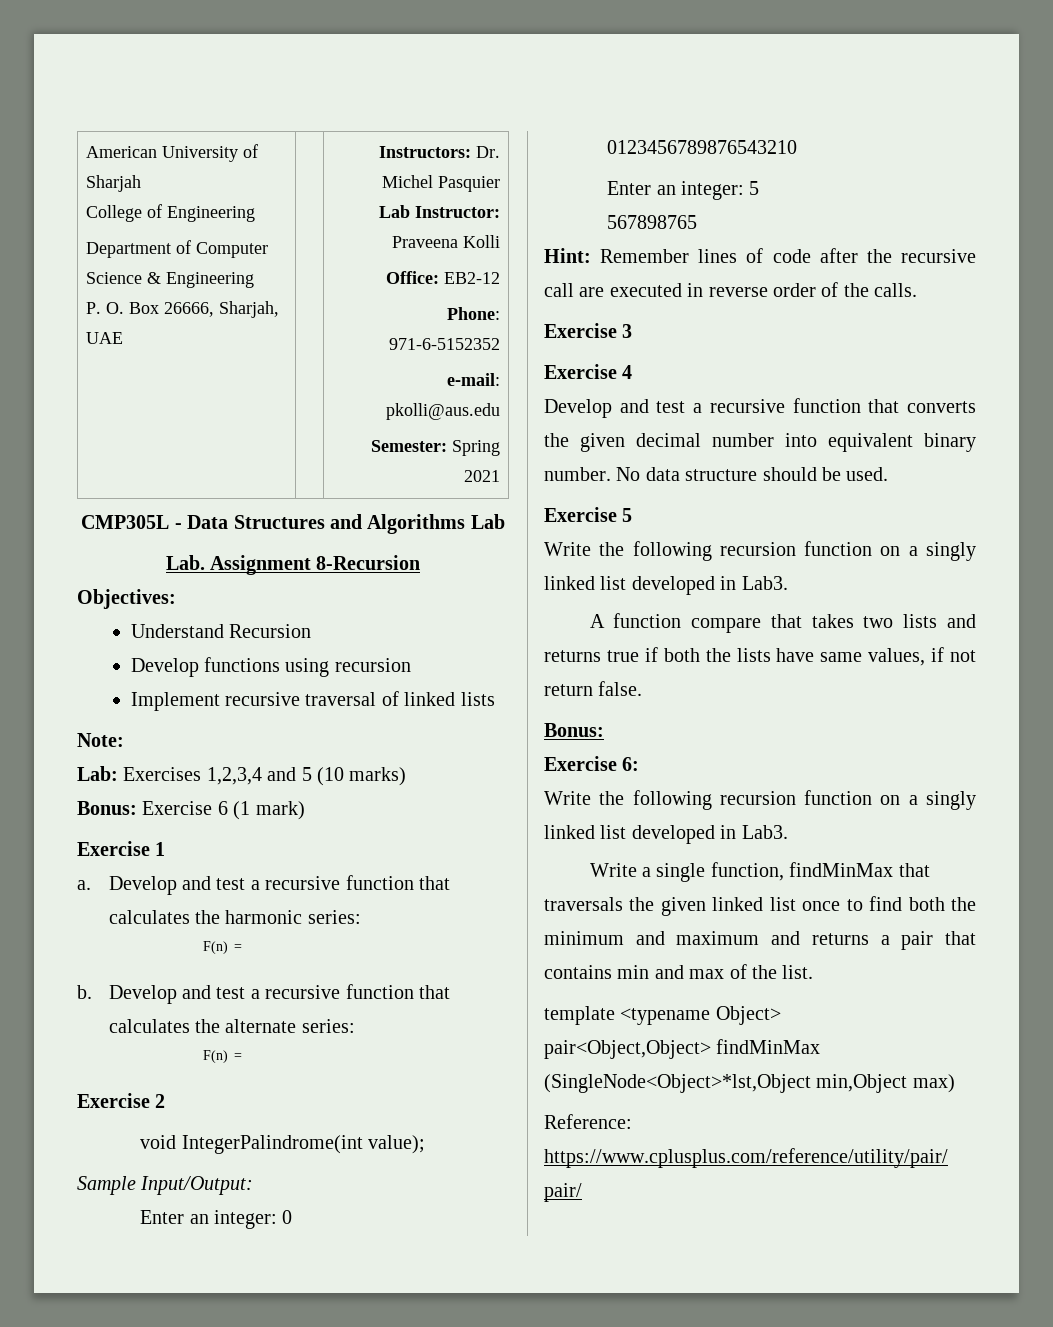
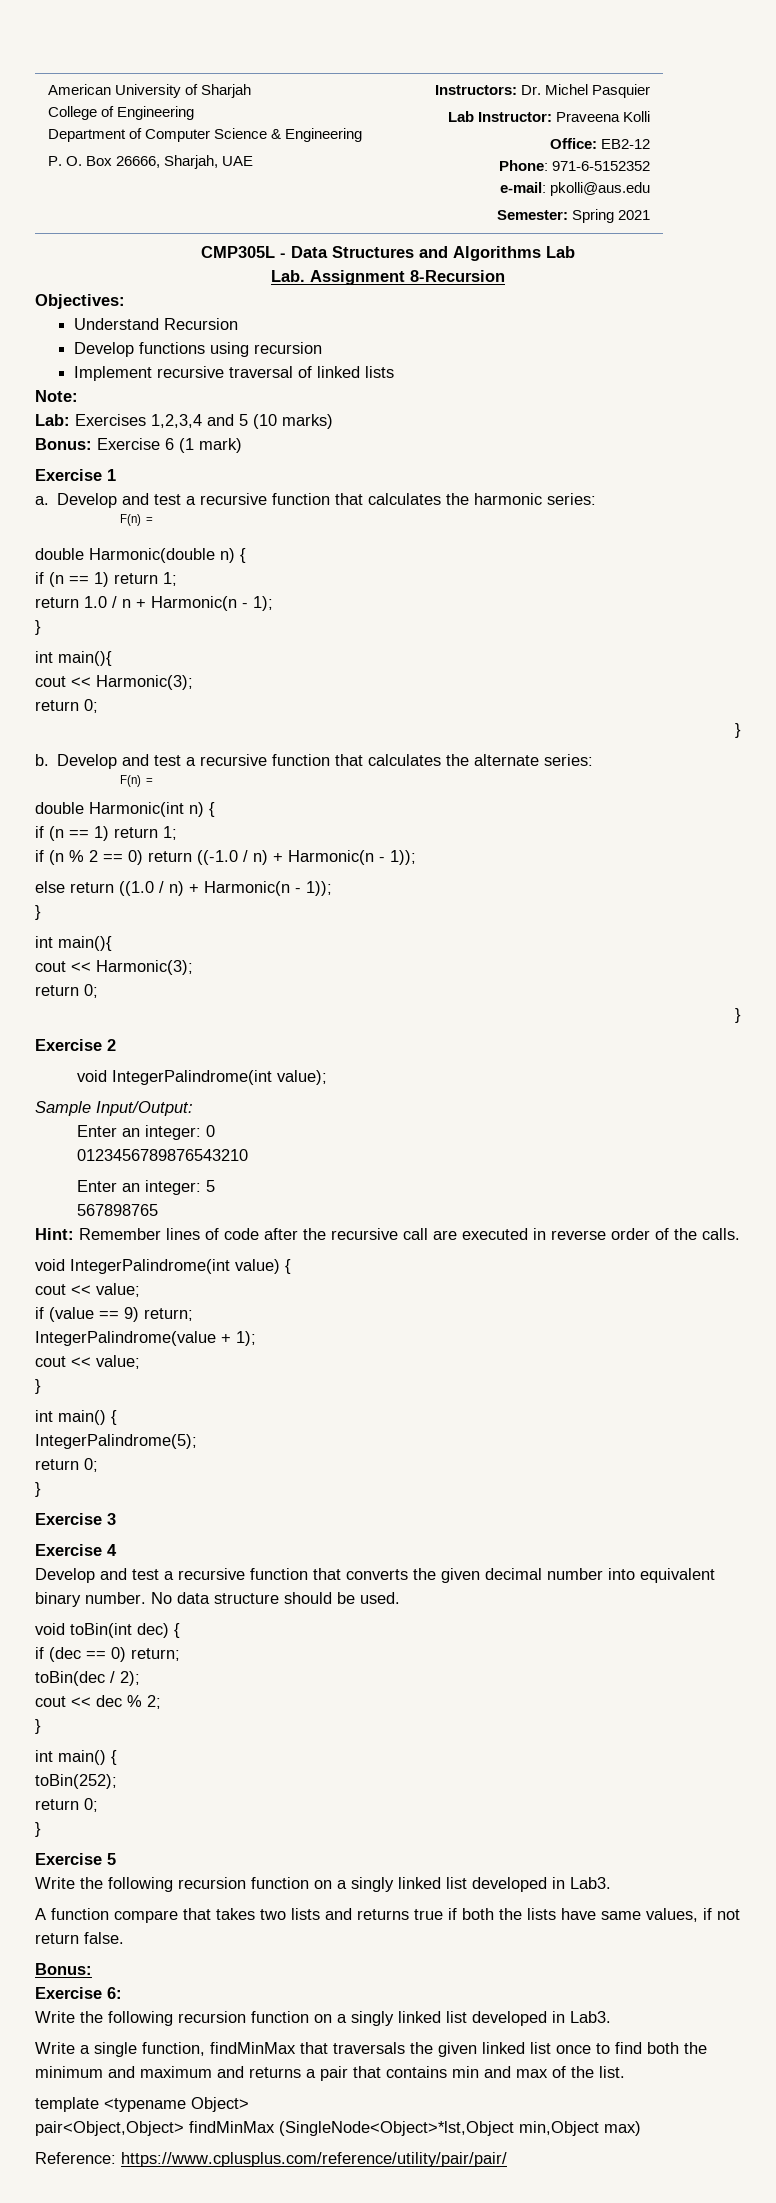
(242, 947) none -> [35,548,246,563] [35,572,177,587] [35,596,273,611] [35,620,41,635] [35,651,112,666] [35,675,193,690] [35,699,98,713] [735,723,741,738] // double Harmonic(double n) { // if (n == 1) return 1; // return 1.0 / n + Harmonic(n - 1); // } // int main(){ // cout << Harmonic(3); // return 0; // }
(242, 1056) none -> [35,802,215,817] [35,826,177,841] [35,850,416,865] [35,881,332,896] [35,905,41,920] [35,936,112,951] [35,960,193,975] [35,984,98,998] [735,1008,741,1023] // double Harmonic(int n) { // if (n == 1) return 1; // if (n % 2 == 0) return ((-1.0 / n) + Harmonic(n - 1)); // else return ((1.0 / n) + Harmonic(n - 1)); // } // int main(){ // cout << Harmonic(3); // return 0; // }
(918, 290) none -> [35,1259,291,1274] [35,1283,140,1297] [35,1307,193,1322] [35,1331,256,1346] [35,1355,140,1369] [35,1379,41,1394] [35,1410,117,1425] [35,1434,197,1449] [35,1458,98,1472] [35,1482,41,1497] // void IntegerPalindrome(int value) { // cout << value; // if (value == 9) return; // IntegerPalindrome(value + 1); // cout << value; // } // int main() { // IntegerPalindrome(5); // return 0; // }
(889, 474) none -> [35,1623,180,1638] [35,1647,180,1662] [35,1671,140,1686] [35,1695,161,1709] [35,1719,41,1734] [35,1750,117,1765] [35,1774,117,1789] [35,1798,98,1812] [35,1822,41,1837] // void toBin(int dec) { // if (dec == 0) return; // toBin(dec / 2); // cout << dec % 2; // } // int main() { // toBin(252); // return 0; // }

